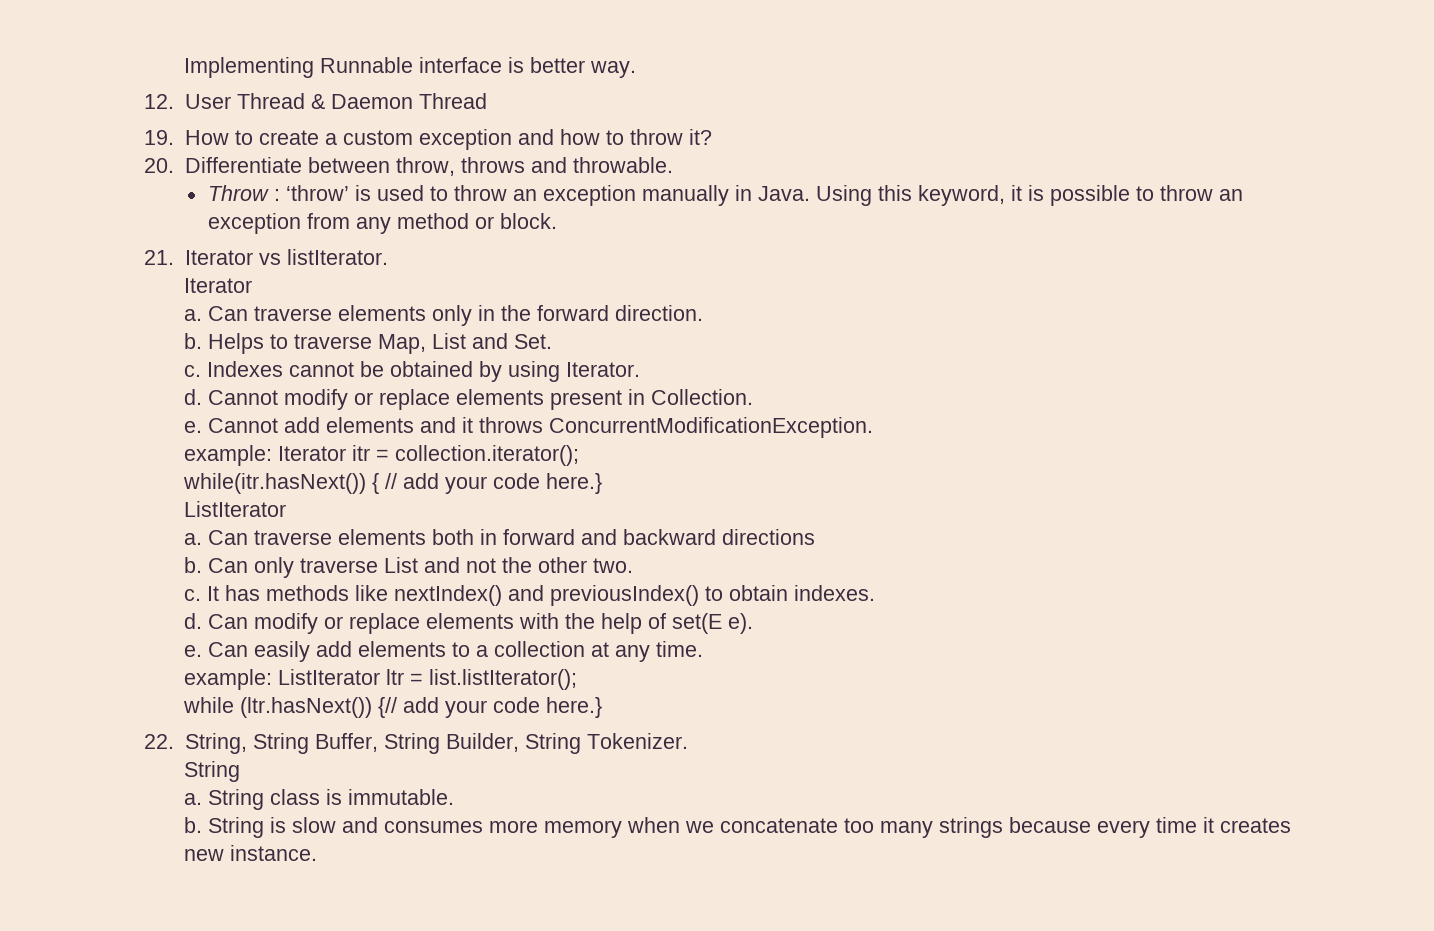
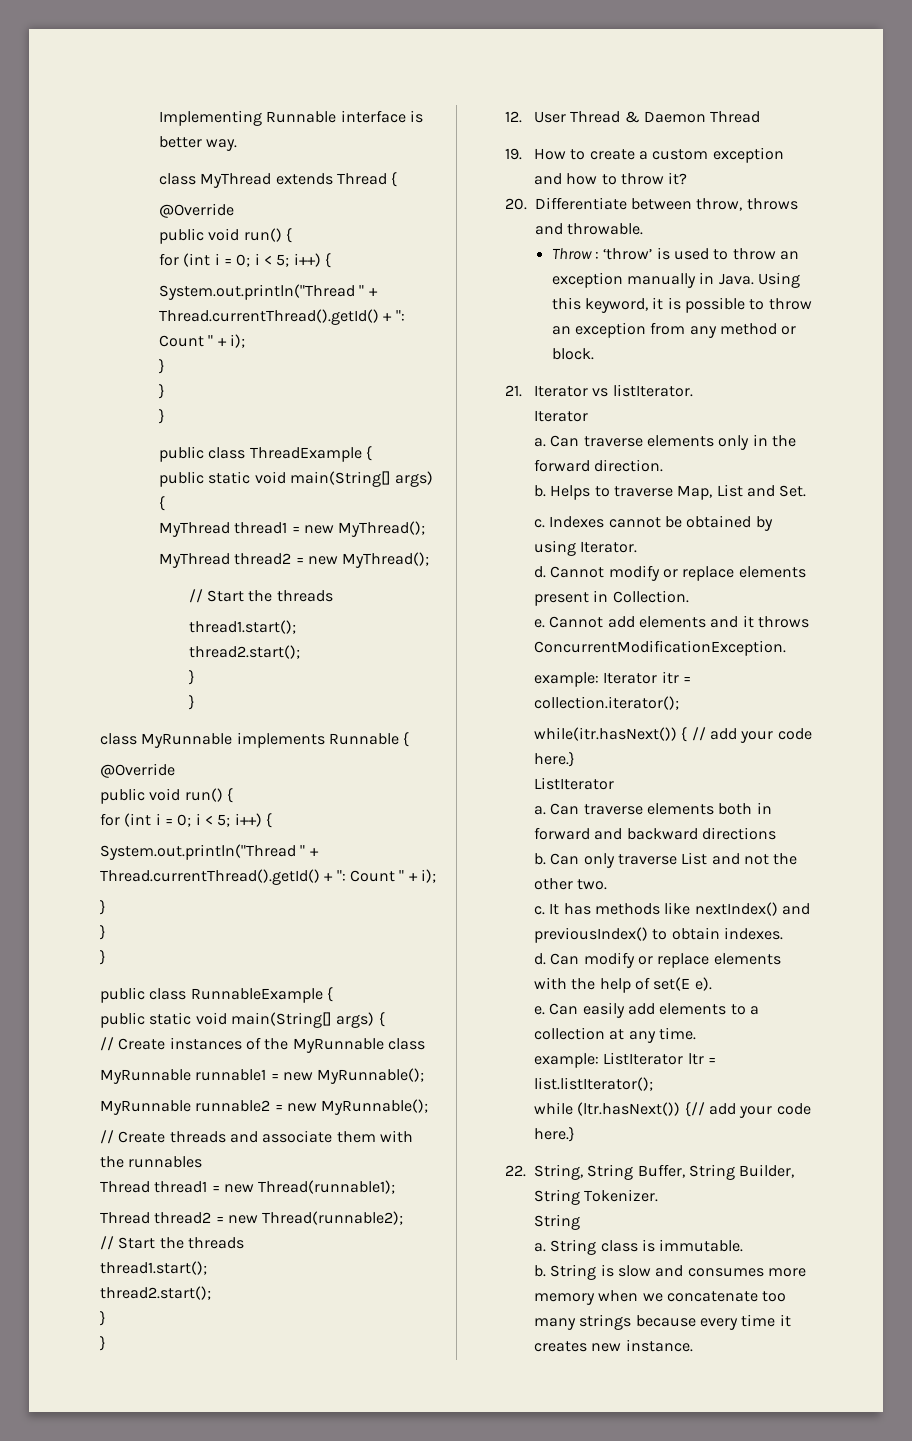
(637, 69) none -> [159,172,398,188] [159,203,235,218] [159,228,293,244] [159,253,331,268] [159,284,378,300] [159,309,405,325] [159,334,246,348] [159,359,166,374] [159,384,166,399] [159,409,166,424] [159,446,373,462] [159,471,434,487] [159,496,166,511] [159,521,426,537] [159,552,430,568] [188,589,333,603] [188,620,296,634] [188,645,300,659] [188,670,195,685] [188,695,195,710] [100,732,410,748] [100,763,175,778] [100,788,233,804] [100,813,272,828] [100,844,319,860] [100,869,436,885] [100,900,106,915] [100,925,106,940] [100,950,106,965] [100,987,333,1003] [100,1012,385,1028] [100,1037,425,1053] [100,1068,425,1084] [100,1099,429,1115] [100,1130,413,1144] [100,1156,203,1168] [100,1180,396,1194] [100,1211,404,1225] [100,1236,244,1250] [100,1261,207,1275] [100,1286,211,1300] [100,1311,106,1326] [100,1336,106,1351] // class MyThread extends Thread { // @Override // public void run() { // for (int i = 0; i < 5; i++) { // System.out.println("Thread " + Thread.currentThread().getId() + ": Count " + i); // } // } // } // public class ThreadExample { // public static void main(String[] args) { // MyThread thread1 = new MyThread(); // MyThread thread2 = new MyThread(); // // Start the threads // thread1.start(); // thread2.start(); // } // } // class MyRunnable implements Runnable { // @Override // public void run() { // for (int i = 0; i < 5; i++) { // System.out.println("Thread " + Thread.currentThread().getId() + ": Count " + i); // } // } // } // public class RunnableExample { // public static void main(String[] args) { // // Create instances of the MyRunnable class // MyRunnable runnable1 = new MyRunnable(); // MyRunnable runnable2 = new MyRunnable(); // // Create threads and associate them with the runnables // Thread thread1 = new Thread(runnable1); // Thread thread2 = new Thread(runnable2); // // Start the threads // thread1.start(); // thread2.start(); // } // }

